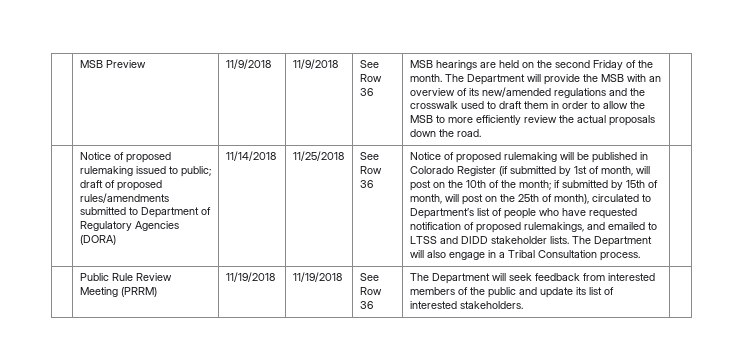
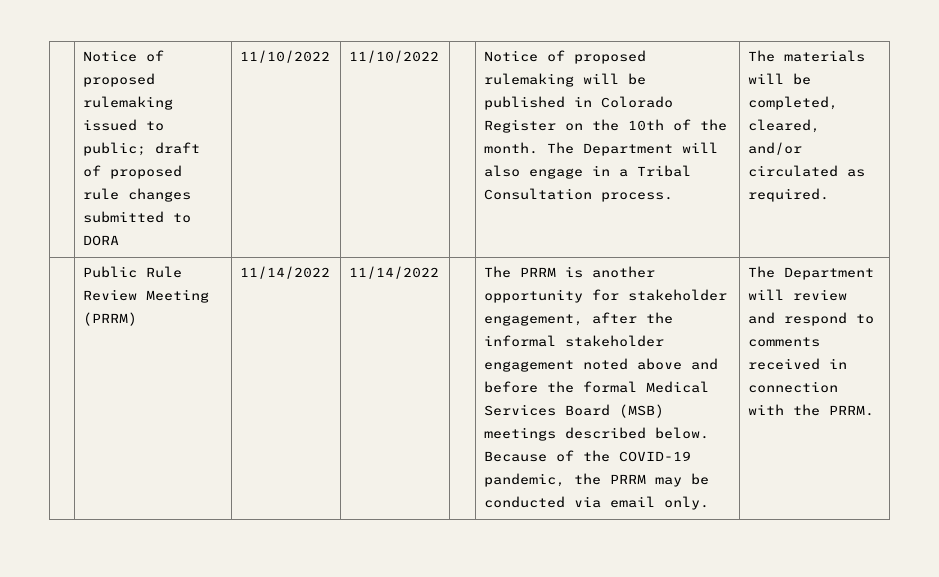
[79,60,146,68] [225,59,271,69] [292,59,338,69] [359,60,379,68] [359,74,382,82] [359,88,373,96] [409,60,653,70] [409,74,661,85] [409,87,645,98] [409,101,645,109] [409,115,655,126] [409,129,481,137] | MSB Preview | 11/9/2018 | 11/9/2018 | See Row 36 | MSB hearings are held on the second Friday of the month. The Department will provide the MSB with an overview of its new/amended regulations and the crosswalk used to draft them in order to allow the MSB to more efficiently review the actual proposals down the road. | // -> (83, 56) none
[79,193,169,203] [79,207,211,218] [79,221,179,231] [79,235,116,245] [225,151,276,161] [292,151,344,161] [359,152,379,160] [359,166,382,174] [359,180,373,188] rules/amendments submitted to Department of Regulatory Agencies (DORA) | 11/14/2018 | 11/25/2018 | See Row 36 -> [83,188,192,202] [83,211,192,223] [83,235,120,246] [240,50,331,63] [349,50,440,63] rule changes submitted to DORA | 11/10/2022 | 11/10/2022 |
[498,166,650,176] [409,180,431,191] (if submitted by 1st of month, will post -> (557, 126) none
[518,180,658,190] [409,194,651,205] [409,208,637,219] [409,222,657,233] [409,236,569,244] month; if submitted by 15th of month, will post on the 25th of month), circulated to Department’s list of people who have requested notification of proposed rulemakings, and emailed to LTSS and DIDD stakeholder lists. -> [484,142,539,154] month.
(640, 256) none -> [748,50,866,62] [748,73,812,85] [748,96,839,110] [748,119,821,133] [748,142,803,155] [748,165,866,177] [748,188,830,202] The materials will be completed, cleared, and/or circulated as required.
[225,272,275,282] [292,272,342,282] [359,273,379,281] [359,287,382,295] [359,301,373,309] [409,273,655,284] [409,287,614,298] [409,301,523,309] 11/19/2018 | 11/19/2018 | See Row 36 | The Department will seek feedback from interested members of the public and update its list of interested stakeholders. | -> [240,266,331,279] [349,266,440,279] [484,266,656,278] [484,289,728,303] [484,312,674,326] [484,335,665,347] [484,358,719,372] [484,381,710,393] [484,404,665,418] [484,427,710,441] [484,450,692,462] [484,473,710,487] [484,496,710,510] [748,266,875,280] [748,289,848,301] [748,312,875,326] [748,337,821,347] [748,358,848,370] [748,381,839,393] [748,404,875,416] 11/14/2022 | 11/14/2022 | | The PRRM is another opportunity for stakeholder engagement, after the informal stakeholder engagement noted above and before the formal Medical Services Board (MSB) meetings described below. Because of the COVID-19 pandemic, the PRRM may be conducted via email only. | The Department will review and respond to comments received in connection with the PRRM.

